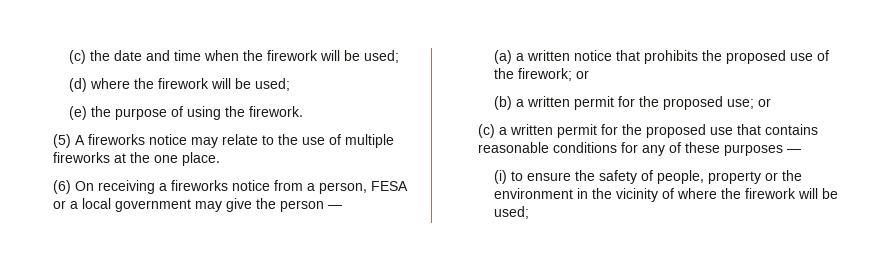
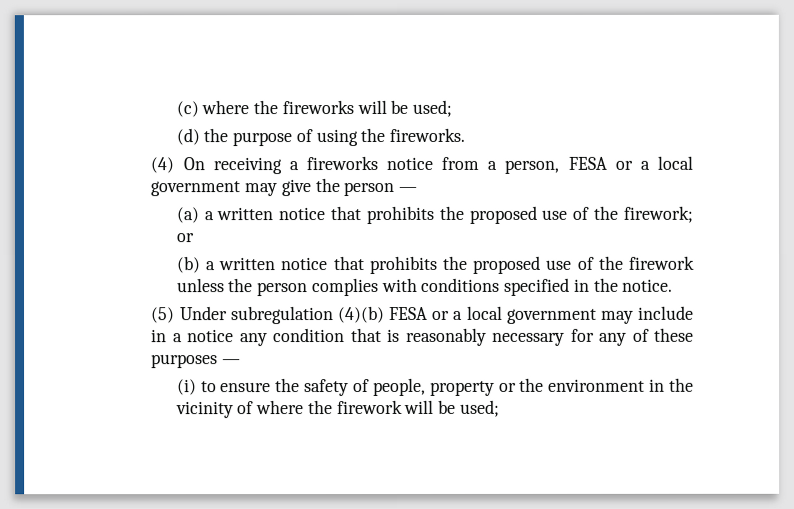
[69,50,400,64] [69,78,291,92] [69,106,88,120] (c) the date and time when the firework will be used; // (d) where the firework will be used; // (e) -> [175,99,453,118] [175,128,200,146] (c) where the fireworks will be used; // (d)
[249,106,304,117] [52,134,394,148] [52,152,220,166] [52,180,71,194] firework. // (5) A fireworks notice may relate to the use of multiple fireworks at the one place. // (6) -> [389,127,466,143] [150,157,175,174] fireworks. // (4)
[574,96,772,110] [477,124,818,138] [477,142,617,153] permit for the proposed use; or // (c) a written permit for the proposed use that contains reasonable conditions -> [281,255,695,275] [176,277,674,297] [151,305,695,325] [151,327,566,347] notice that prohibits the proposed use of the firework unless the person complies with conditions specified in the notice. // (5) Under subregulation (4)(b) FESA or a local government may include in a notice any condition that is reasonably necessary

